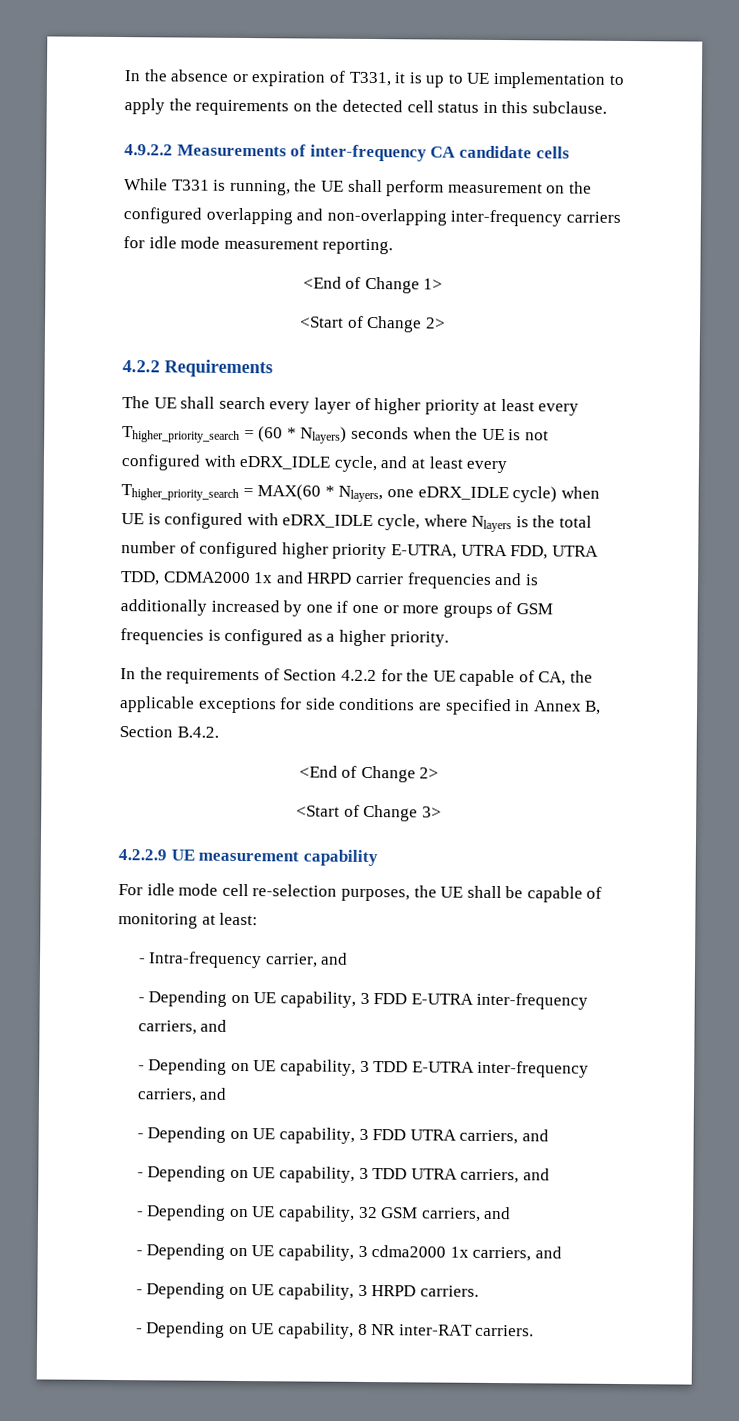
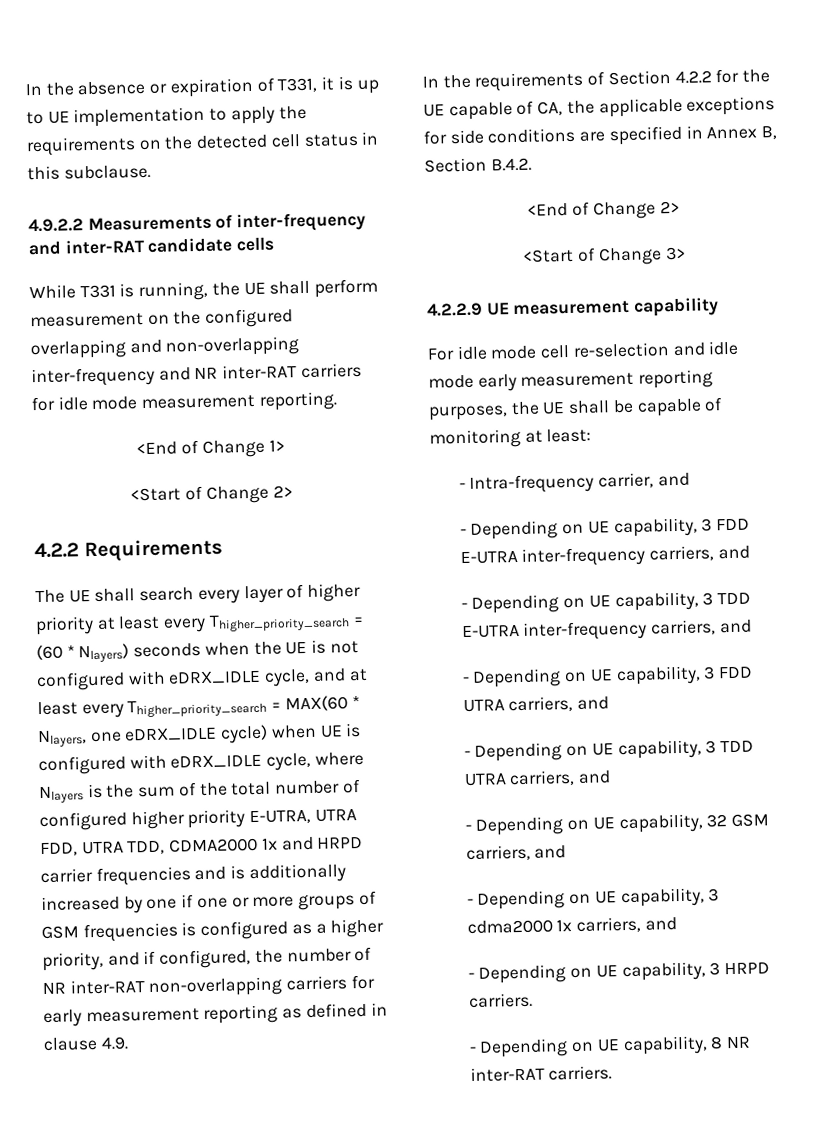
[430,146,457,158] CA -> [28,238,145,256] and inter-RAT
(563, 218) none -> [158,364,298,381] and NR inter-RAT
(556, 521) none -> [138,782,228,798] sum of the
[389,631,449,647] priority. -> [42,946,373,972] [42,974,375,998] [43,1002,388,1028] [43,1036,128,1052] priority, and if configured, the number of NR inter-RAT non-overlapping carriers for early measurement reporting as defined in clause 4.9.
(338, 890) none -> [672,340,740,357] [428,369,714,392] and idle mode early measurement reporting

